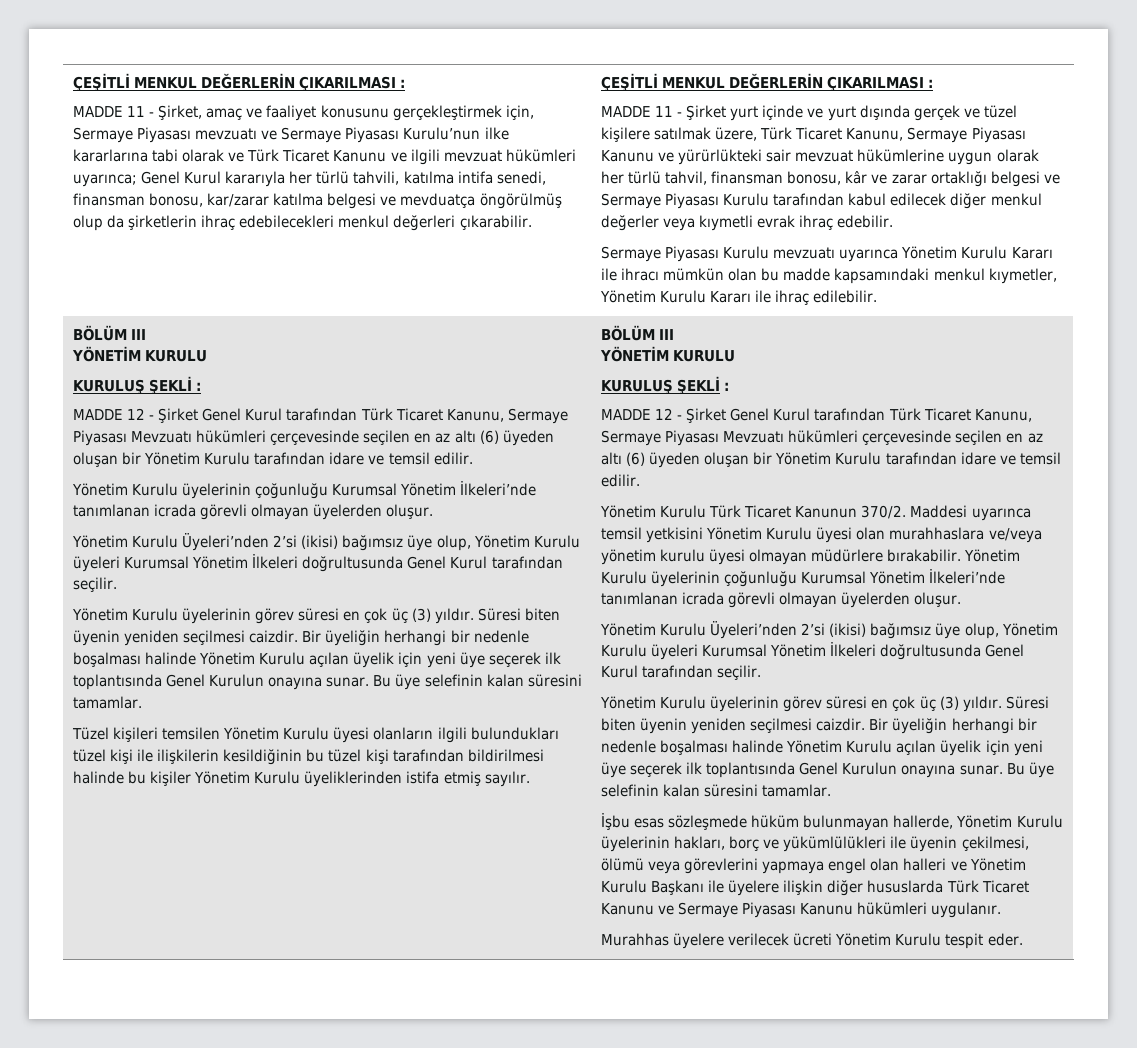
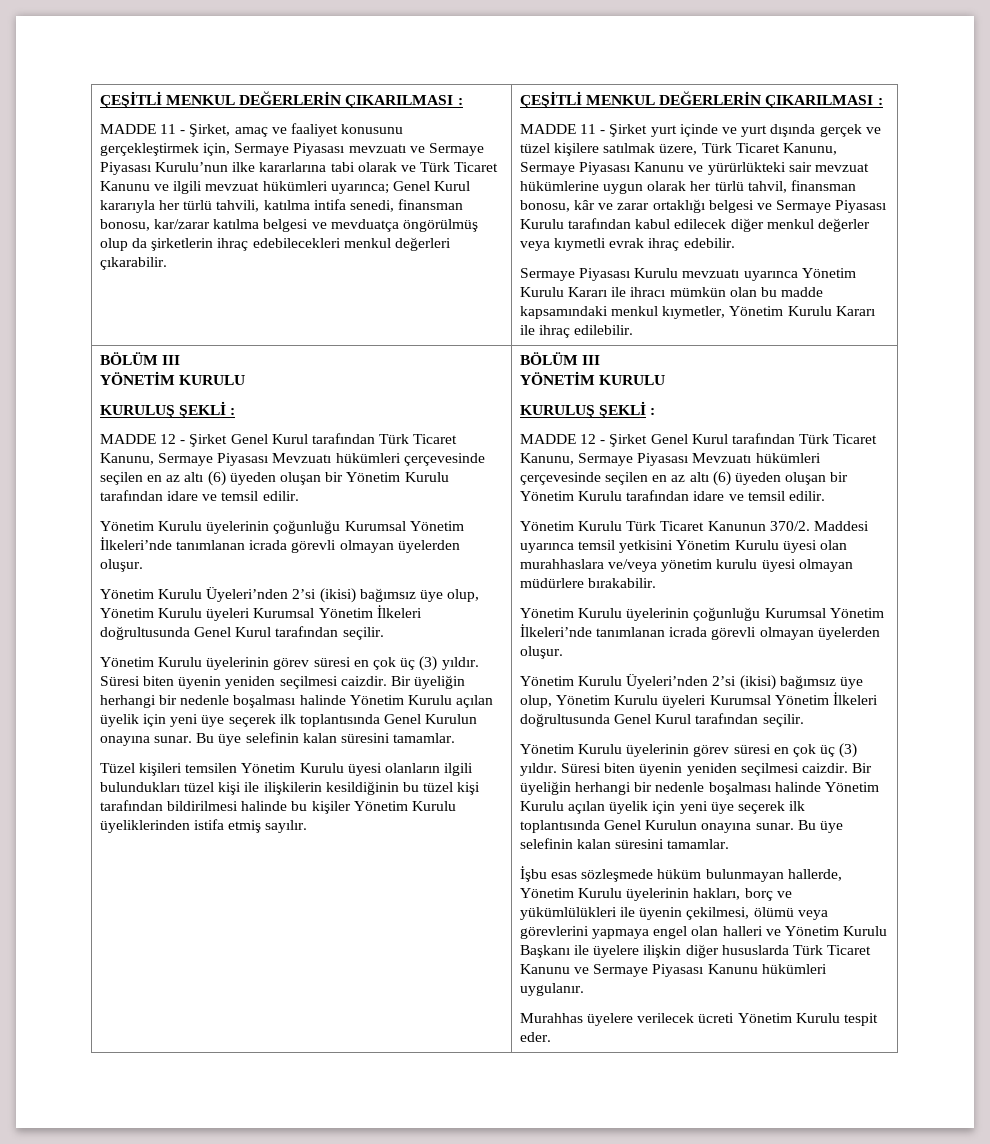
(962, 555) none -> (657, 583) //

